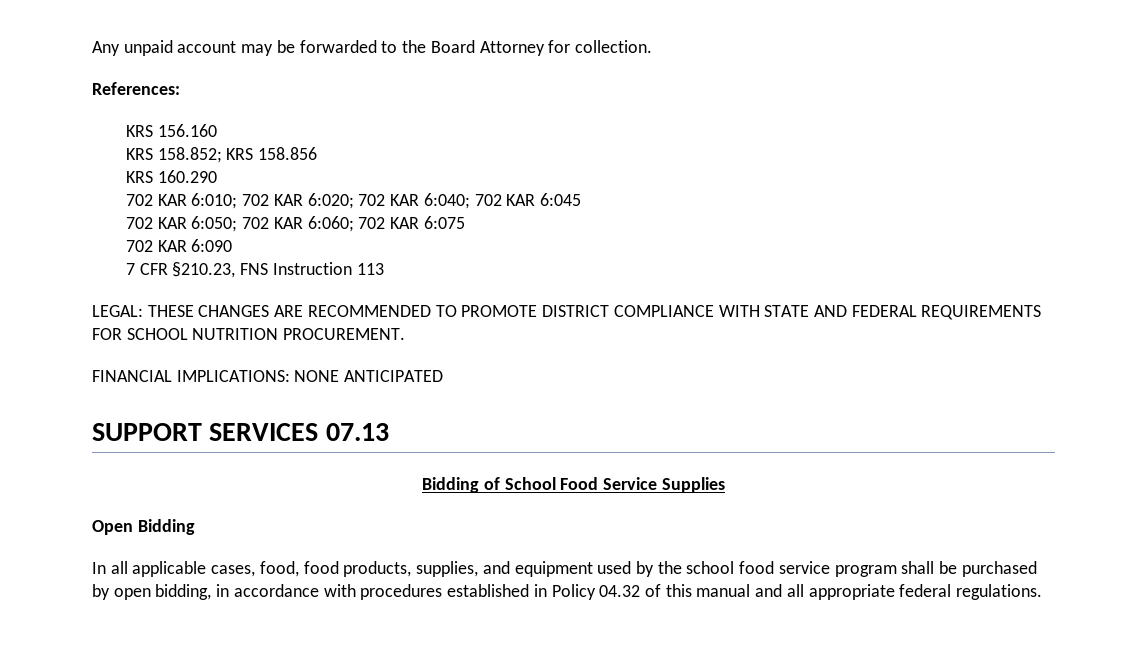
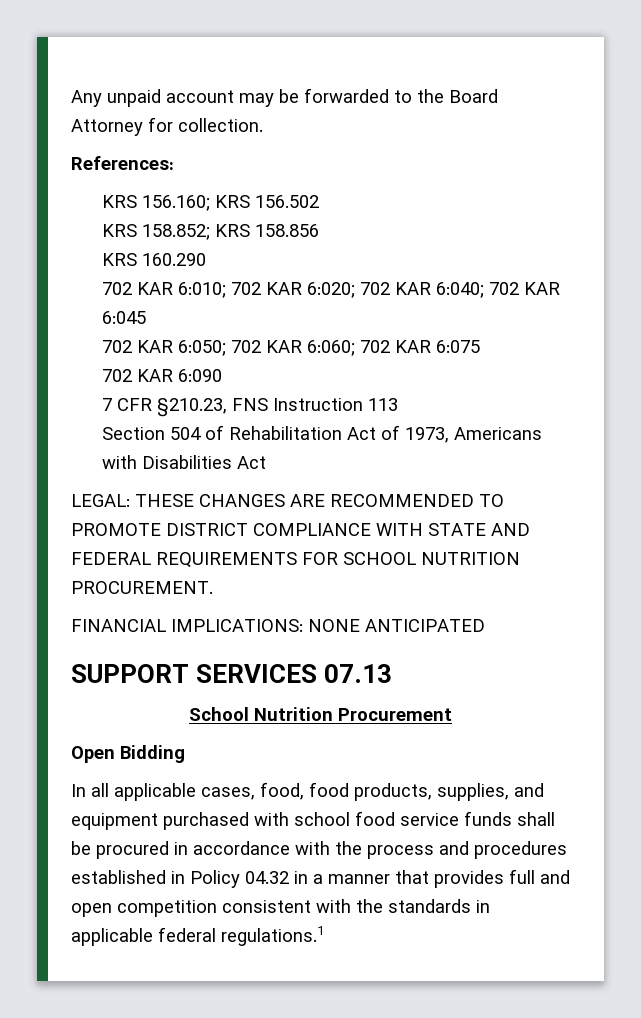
[157,124,217,137] 156.160 -> [141,195,319,211] 156.160; KRS 156.502
(384, 269) none -> [101,425,542,443] [101,455,266,469] // Section 504 of Rehabilitation Act of 1973, Americans with Disabilities Act
[422,477,725,493] Bidding of School Food Service Supplies -> [189,707,452,721] School Nutrition Procurement
[597,561,682,577] used by the -> [163,812,289,830] purchased with
[834,565,897,577] program -> [464,811,512,826] funds
[961,561,1037,577] [92,584,356,600] purchased by open bidding, in accordance with -> [96,841,469,859] procured in accordance with the process and
[644,584,1043,600] of this manual and all appropriate federal regulations. -> [294,869,570,888] [71,899,490,917] [71,926,324,946] in a manner that provides full and open competition consistent with the standards in applicable federal regulations.1

